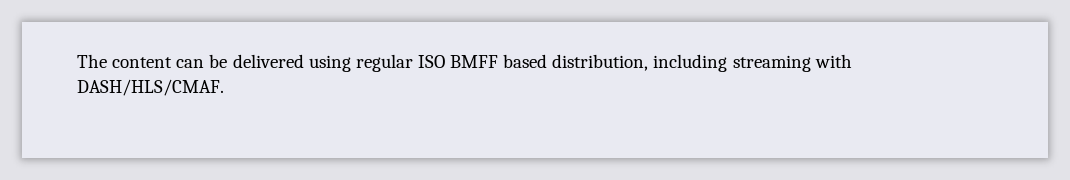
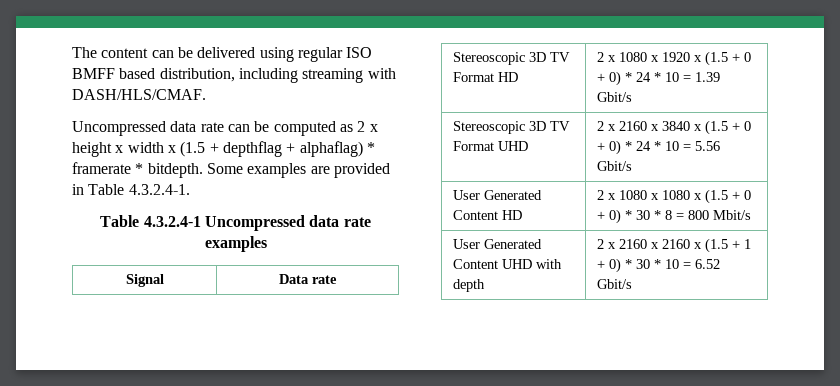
(224, 87) none -> [72,121,378,136] [72,141,375,157] [72,162,390,178] [72,184,190,195] [100,215,371,231] [204,236,267,252] [125,274,164,287] [279,274,337,284] [452,52,570,65] [452,72,518,82] [596,51,751,66] [596,71,720,86] [596,92,632,102] [452,121,570,134] [452,141,528,151] [596,120,751,135] [596,140,720,155] [596,161,632,171] [452,190,542,200] [452,210,522,220] [596,189,751,204] [596,209,751,224] [452,239,542,249] [452,259,562,269] [452,279,485,292] [596,238,751,253] [596,258,720,273] [596,279,632,289] // Uncompressed data rate can be computed as 2 x height x width x (1.5 + depthflag + alphaflag) * framerate * bitdepth. Some examples are provided in Table 4.3.2.4-1. // Table 4.3.2.4-1 Uncompressed data rate examples // Signal | Data rate // Stereoscopic 3D TV Format HD | 2 x 1080 x 1920 x (1.5 + 0 + 0) * 24 * 10 = 1.39 Gbit/s // Stereoscopic 3D TV Format UHD | 2 x 2160 x 3840 x (1.5 + 0 + 0) * 24 * 10 = 5.56 Gbit/s // User Generated Content HD | 2 x 1080 x 1080 x (1.5 + 0 + 0) * 30 * 8 = 800 Mbit/s // User Generated Content UHD with depth | 2 x 2160 x 2160 x (1.5 + 1 + 0) * 30 * 10 = 6.52 Gbit/s

